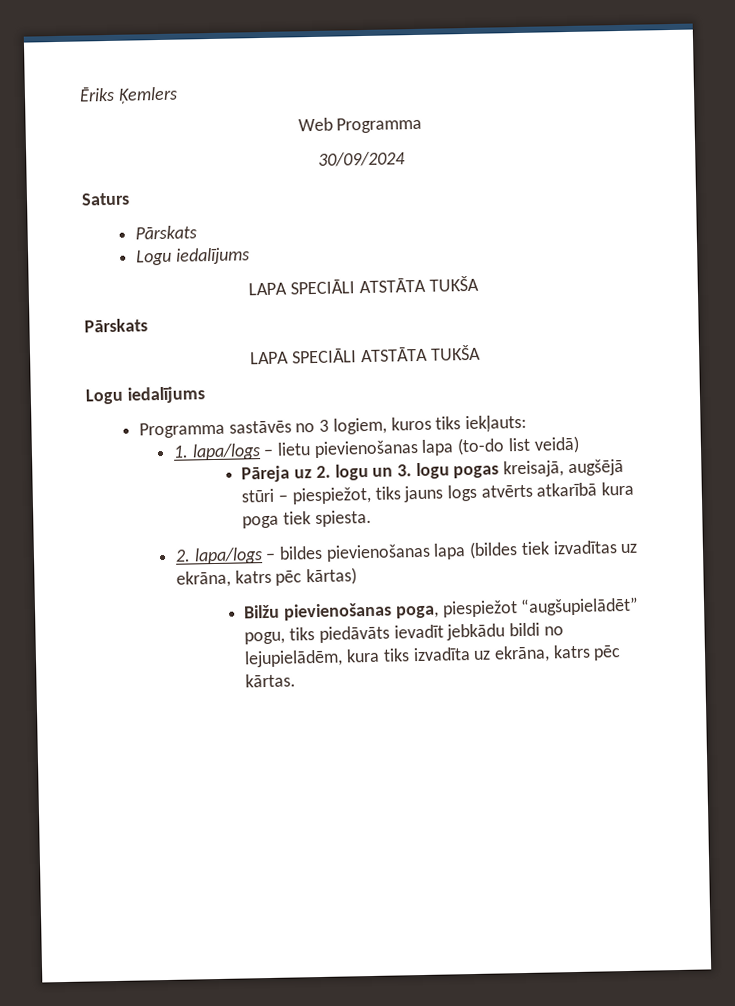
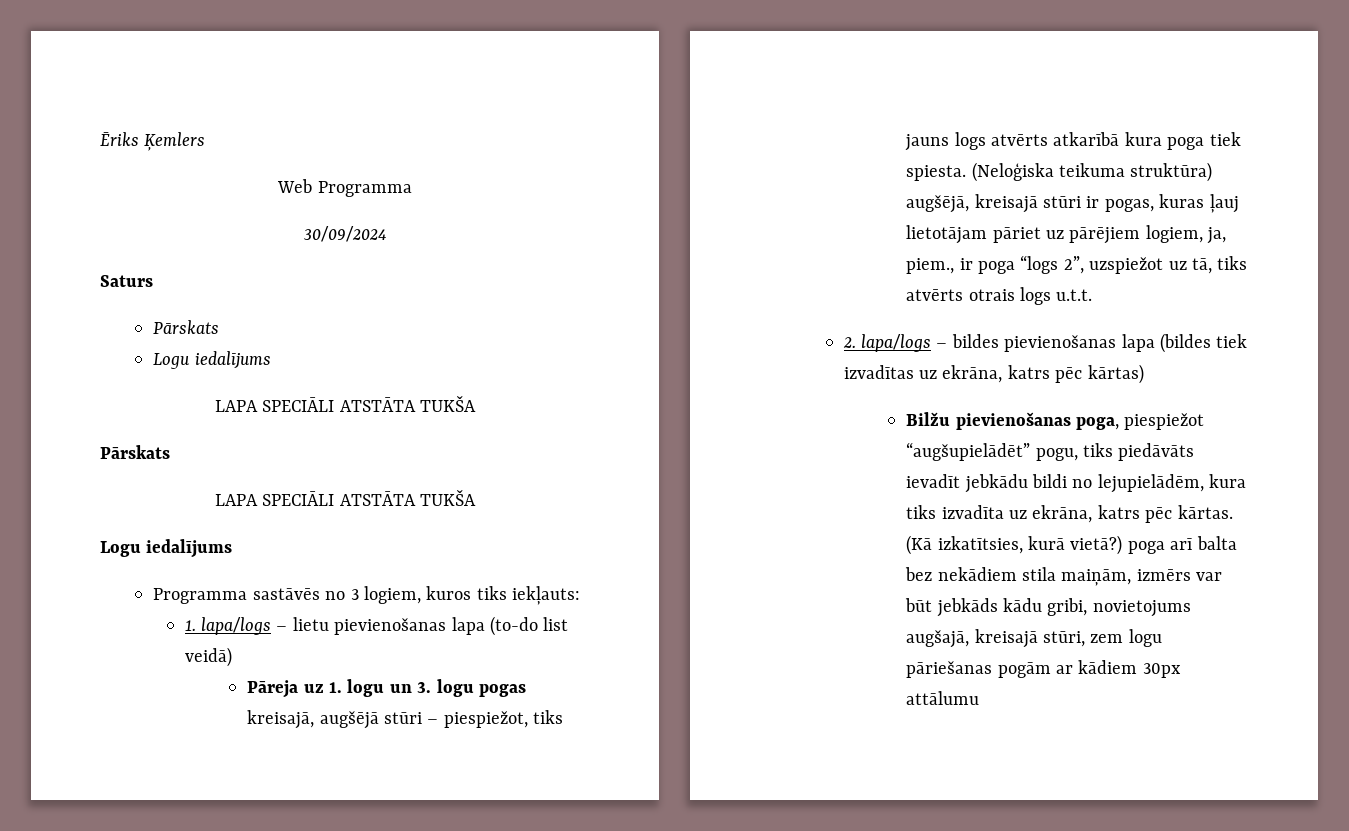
[315,465,331,479] 2. -> [329,682,343,693] 1.
(372, 518) none -> [971,162,1213,182] [906,194,1239,213] [906,225,1227,244] [906,255,1248,274] [906,287,1093,305] (Neloģiska teikuma struktūra) augšējā, kreisajā stūri ir pogas, kuras ļauj lietotājam pāriet uz pārējiem logiem, ja, piem., ir poga “logs 2”, uzspiežot uz tā, tiks atvērts otrais logs u.t.t.
(297, 680) none -> [906,535,1237,555] [905,567,1223,586] [905,598,1191,617] [906,629,1162,648] [906,660,1181,678] [906,691,980,705] (Kā izkatītsies, kurā vietā?) poga arī balta bez nekādiem stila maiņām, izmērs var būt jebkāds kādu gribi, novietojums augšajā, kreisajā stūri, zem logu pāriešanas pogām ar kādiem 30px attālumu

